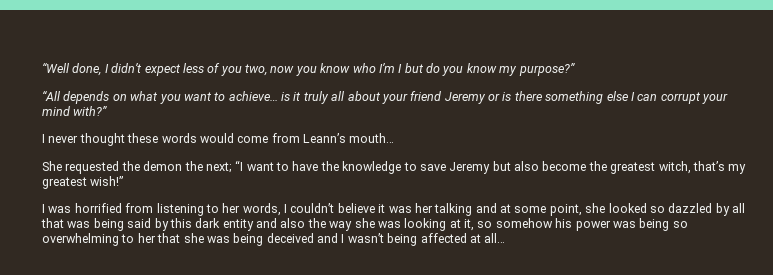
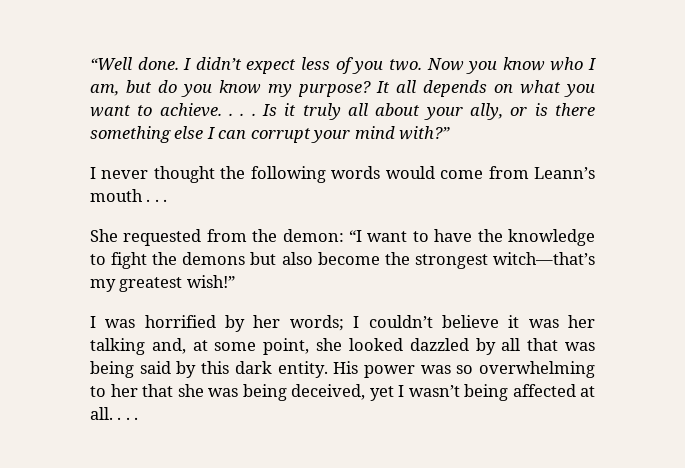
[72,63,102,76] done, -> [137,57,179,70] done.
[245,64,295,76] two, now -> [388,58,464,71] two. Now
[378,63,403,73] I’m I -> [588,58,597,70] [90,84,119,96] I am,
[518,63,575,76] [42,90,61,101] purpose?” // “All -> [298,80,416,97] purpose? It all
[228,91,290,101] achieve… is -> [159,103,278,117] achieve. . . . Is
[410,91,486,104] friend Jeremy -> [470,103,503,120] ally,
[127,133,159,143] these -> [220,166,326,183] the following
[349,133,395,143] [42,161,232,174] mouth… // She requested the demon the next; -> [90,189,168,202] [90,229,344,246] mouth . . . // She requested from the demon:
[419,162,491,174] save Jeremy -> [111,252,246,269] fight the demons
[610,161,725,174] greatest witch, that’s -> [414,252,595,269] strongest witch—that’s
[125,203,281,216] from listening to her words, -> [225,315,344,332] by her words;
[475,203,497,213] and -> [151,338,186,354] and,
[649,206,665,213] so -> (403, 344) none
[222,218,573,231] entity and also the way she was looking at it, so somehow his -> [277,361,359,378] entity. His
[639,218,670,231] being -> (451, 369) none
[266,233,338,243] deceived and -> [291,384,394,401] deceived, yet
[484,233,506,243] all… -> [90,407,139,420] all. . . .

